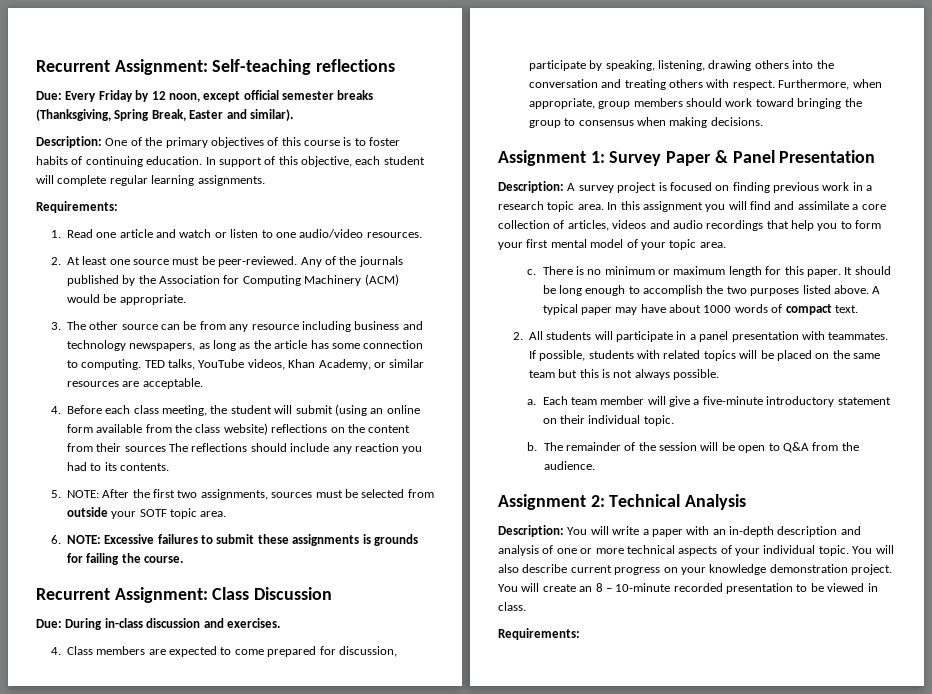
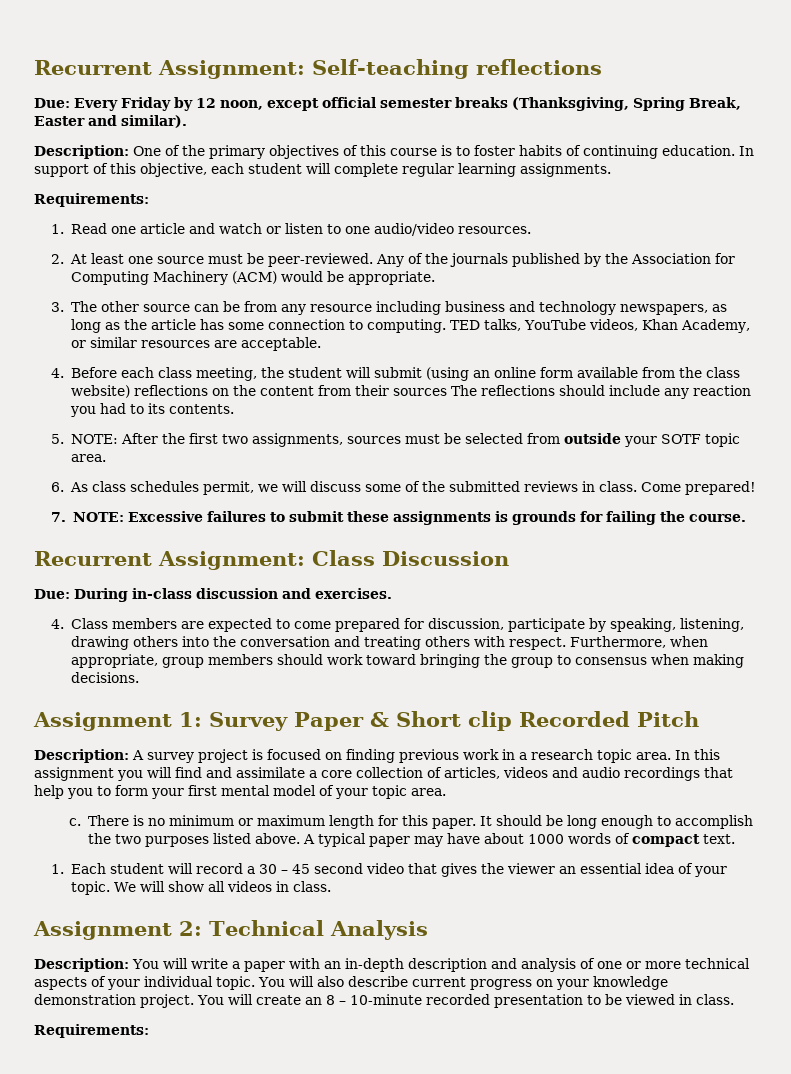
(61, 539) none -> [70,481,757,495] [51,512,67,522] As class schedules permit, we will discuss some of the submitted reviews in class. Come prepared! // 7.
[732,150,876,163] Panel Presentation -> [396,711,699,731] Short clip Recorded Pitch
[512,331,889,342] [528,350,881,361] [528,369,720,380] [527,396,891,407] [542,415,674,426] [527,442,859,453] [543,461,595,470] 2. All students will participate in a panel presentation with teammates. If possible, students with related topics will be placed on the same team but this is not always possible. // a. Each team member will give a five-minute introductory statement on their individual topic. // b. The remainder of the session will be open to Q&A from the audience. -> [51,863,728,877] [71,881,332,895] 1. Each student will record a 30 – 45 second video that gives the viewer an essential idea of your topic. We will show all videos in class.

